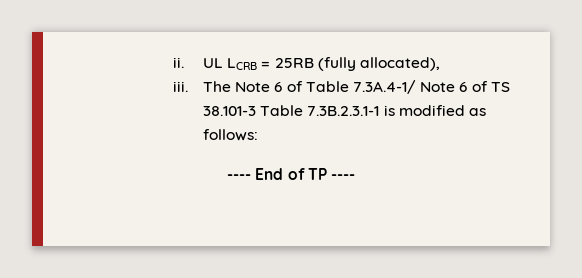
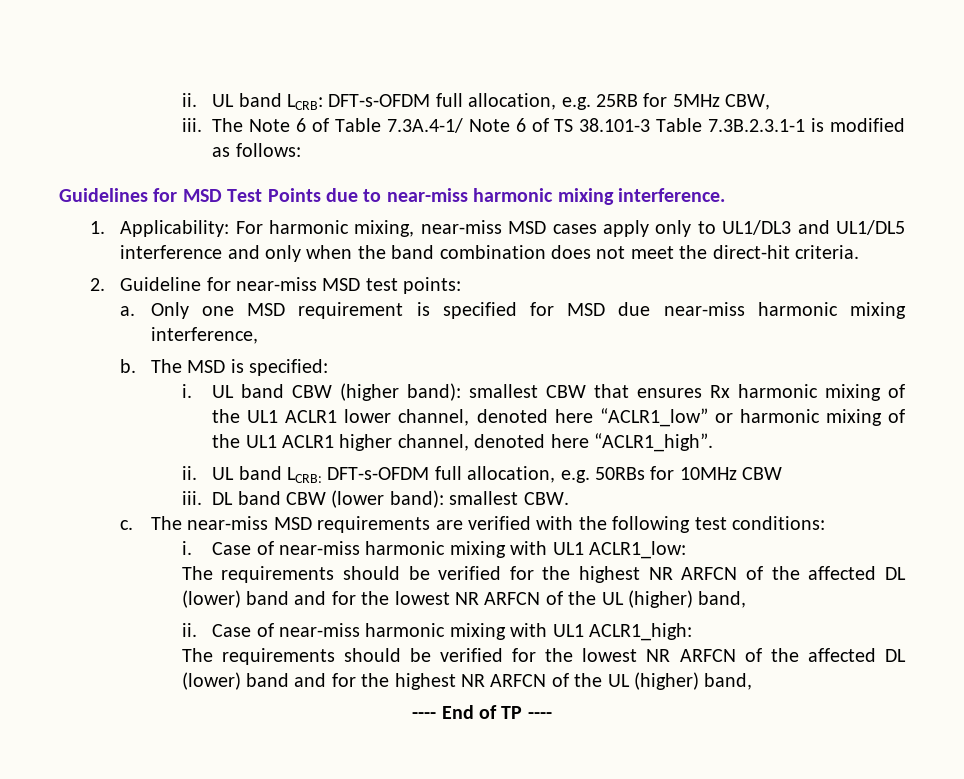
[173,57,441,71] ii. UL LCRB = 25RB (fully allocated), -> [181,93,771,110] ii. UL band LCRB: DFT-s-OFDM full allocation, e.g. 25RB for 5MHz CBW,
(259, 135) none -> [59,188,725,205] [89,220,905,237] [120,245,860,262] [89,277,462,294] [120,302,907,319] [150,327,258,344] [120,359,329,376] [181,383,905,401] [212,408,905,427] [212,433,713,452] [181,466,783,483] [181,490,569,508] [120,516,825,533] [181,541,686,559] [181,566,906,583] [181,590,747,608] [181,623,692,641] [181,648,907,665] [181,672,753,690] // Guidelines for MSD Test Points due to near-miss harmonic mixing interference. // 1. Applicability: For harmonic mixing, near-miss MSD cases apply only to UL1/DL3 and UL1/DL5 interference and only when the band combination does not meet the direct-hit criteria. // 2. Guideline for near-miss MSD test points: // a. Only one MSD requirement is specified for MSD due near-miss harmonic mixing interference, // b. The MSD is specified: // i. UL band CBW (higher band): smallest CBW that ensures Rx harmonic mixing of the UL1 ACLR1 lower channel, denoted here “ACLR1_low” or harmonic mixing of the UL1 ACLR1 higher channel, denoted here “ACLR1_high”. // ii. UL band LCRB: DFT-s-OFDM full allocation, e.g. 50RBs for 10MHz CBW // iii. DL band CBW (lower band): smallest CBW. // c. The near-miss MSD requirements are verified with the following test conditions: // i. Case of near-miss harmonic mixing with UL1 ACLR1_low: // The requirements should be verified for the highest NR ARFCN of the affected DL (lower) band and for the lowest NR ARFCN of the UL (higher) band, // ii. Case of near-miss harmonic mixing with UL1 ACLR1_high: // The requirements should be verified for the lowest NR ARFCN of the affected DL (lower) band and for the highest NR ARFCN of the UL (higher) band,

